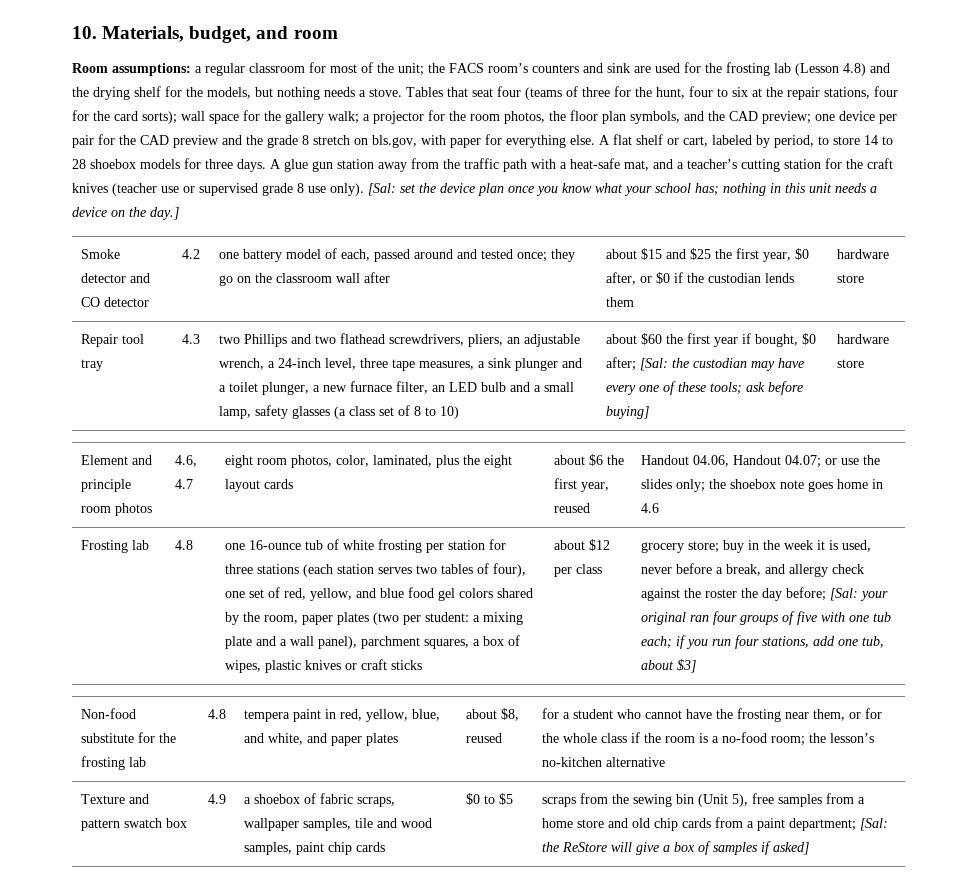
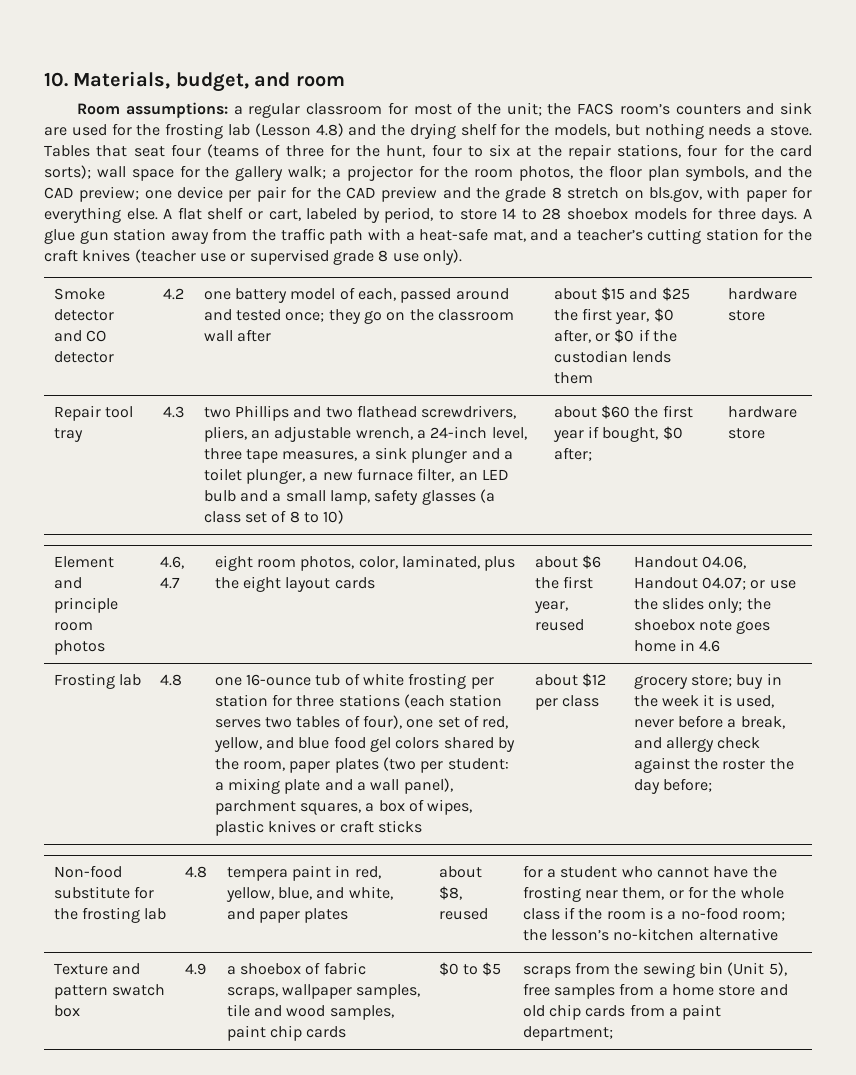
[368,183,877,196] [72,207,179,220] [Sal: set the device plan once you know what your school has; nothing in this unit needs a device on the day.] -> (462, 257) none
[639,358,804,371] [605,381,803,395] [605,406,649,419] [Sal: the custodian may have every one of these tools; ask before buying] -> (592, 454) none
[829,588,888,601] [640,611,891,625] [640,635,884,649] [640,659,696,673] [Sal: your original ran four groups of five with one tub each; if you run four stations, add one tub, about $3] -> (712, 785) none
[859,818,888,831] [541,841,809,855] [Sal: the ReStore will give a box of samples if asked] -> (613, 1033) none

